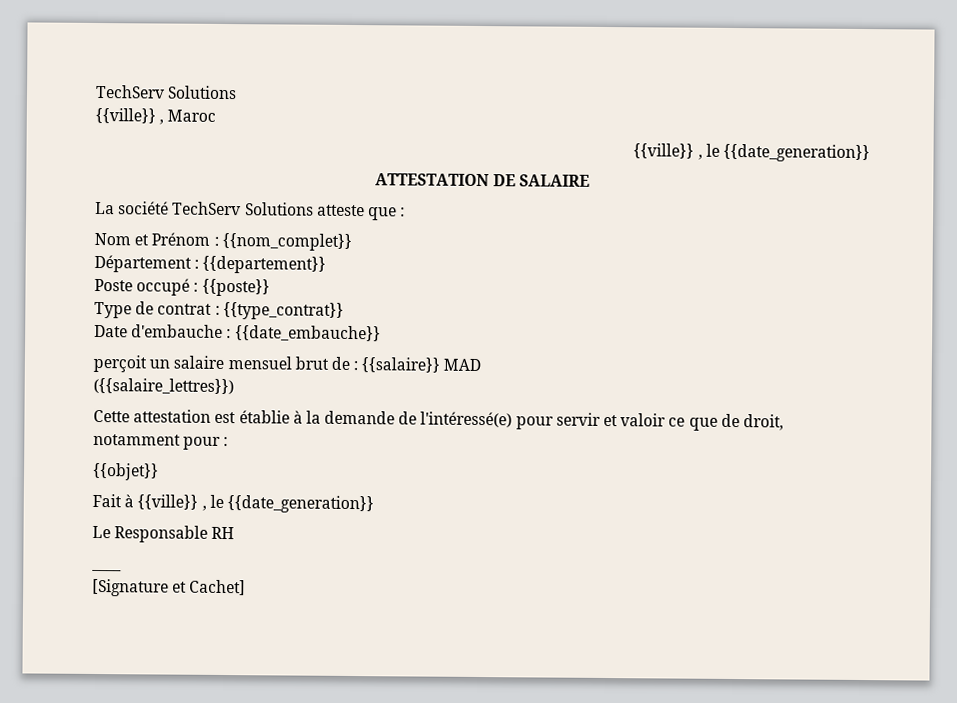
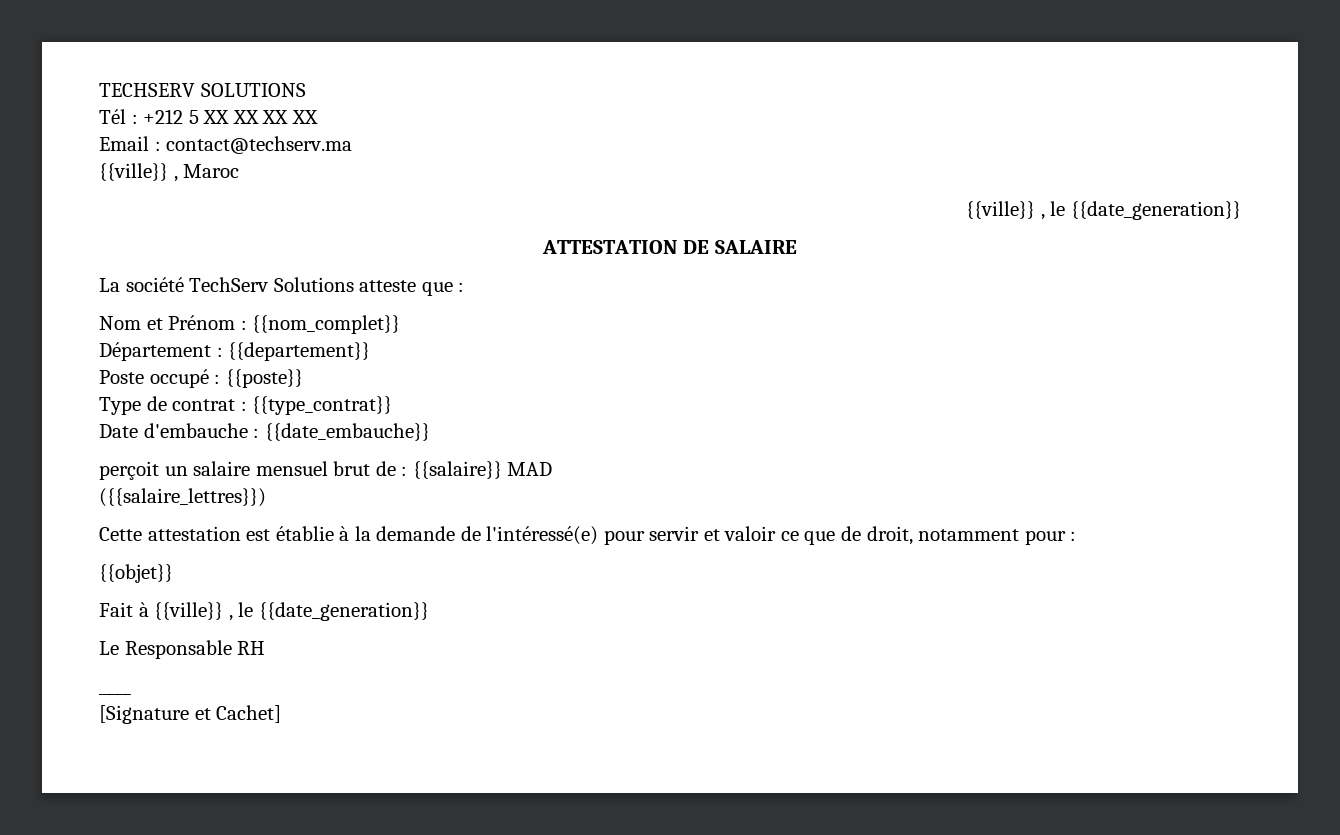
[95,84,238,100] TechServ Solutions -> [99,83,306,97] [99,109,318,124] [99,136,353,154] TECHSERV SOLUTIONS // Tél : +212 5 XX XX XX XX // Email : contact@techserv.ma

